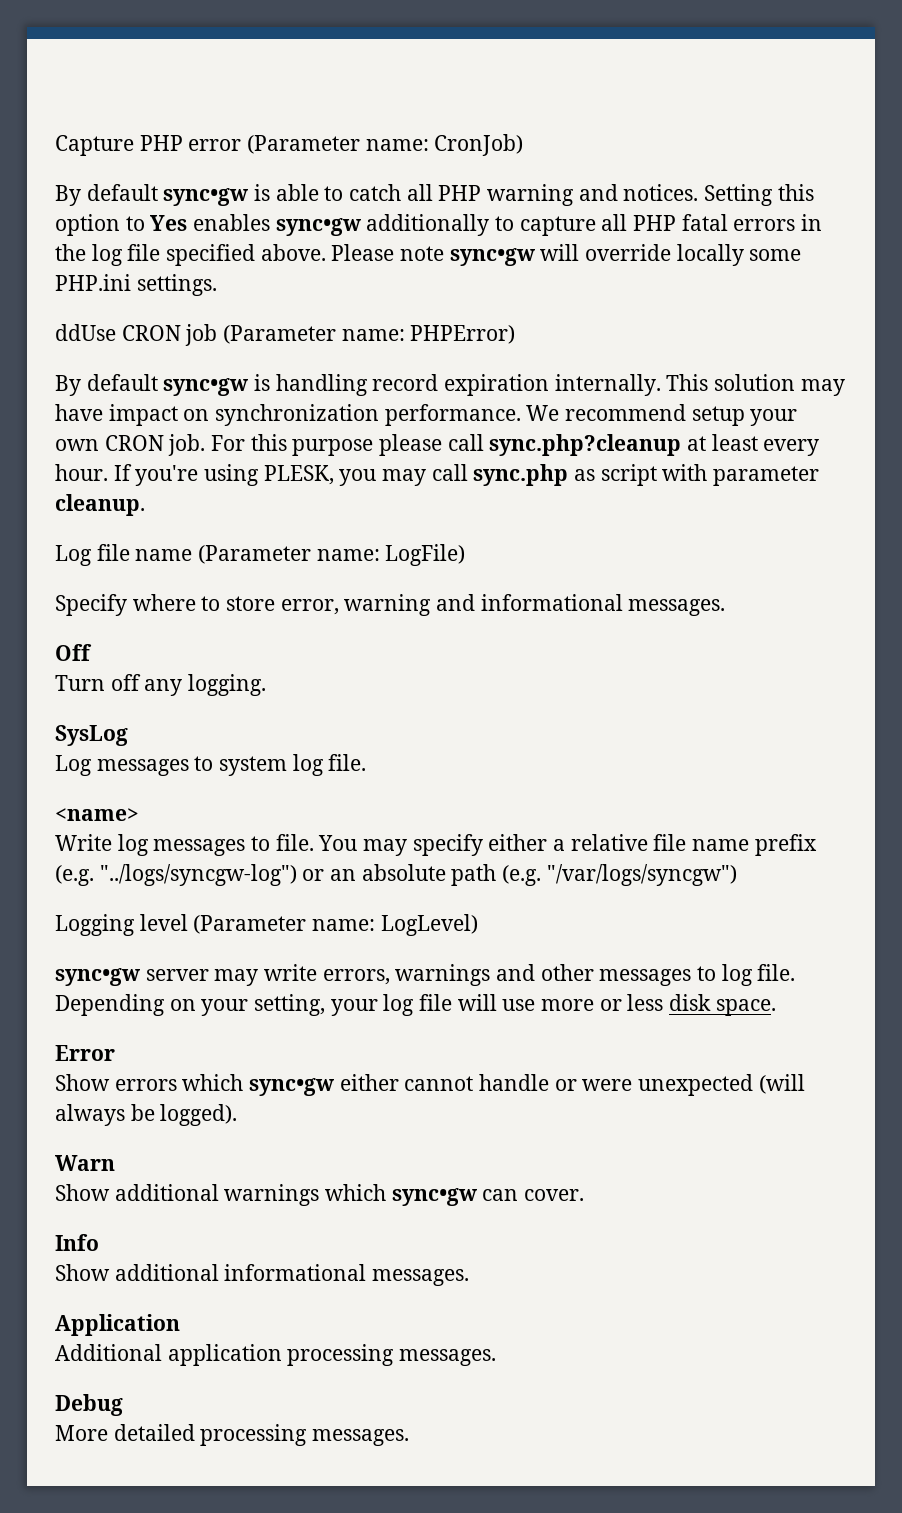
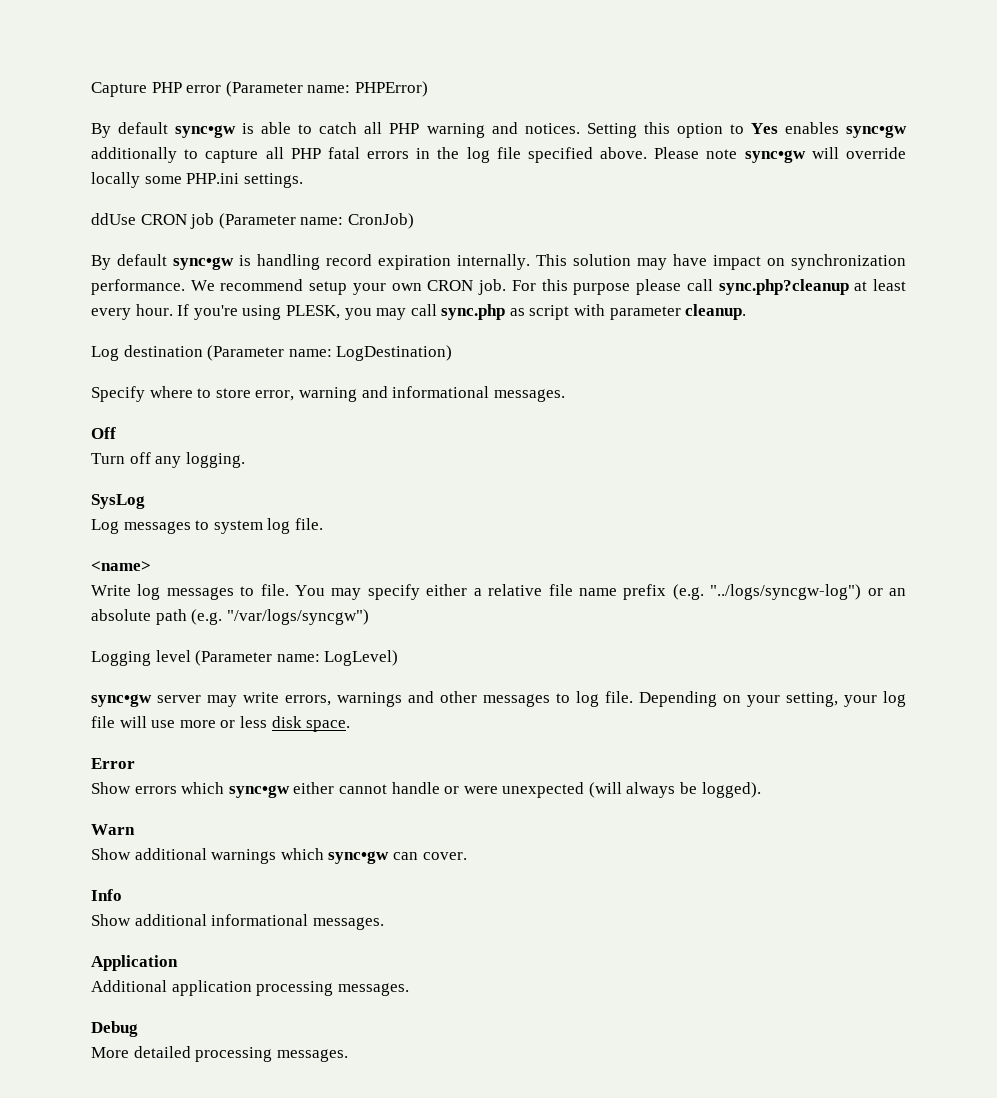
[434,134,524,156] CronJob) -> [354,81,428,97] PHPError)
[410,325,516,344] PHPError) -> [347,213,414,229] CronJob)
[96,544,466,566] file name (Parameter name: LogFile) -> [123,345,453,361] destination (Parameter name: LogDestination)

